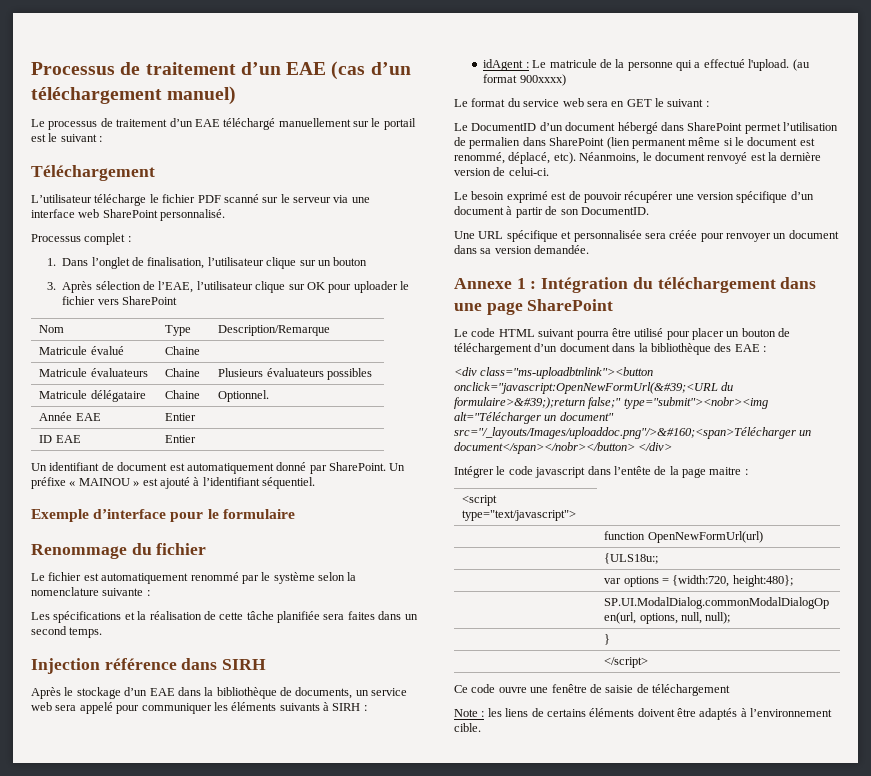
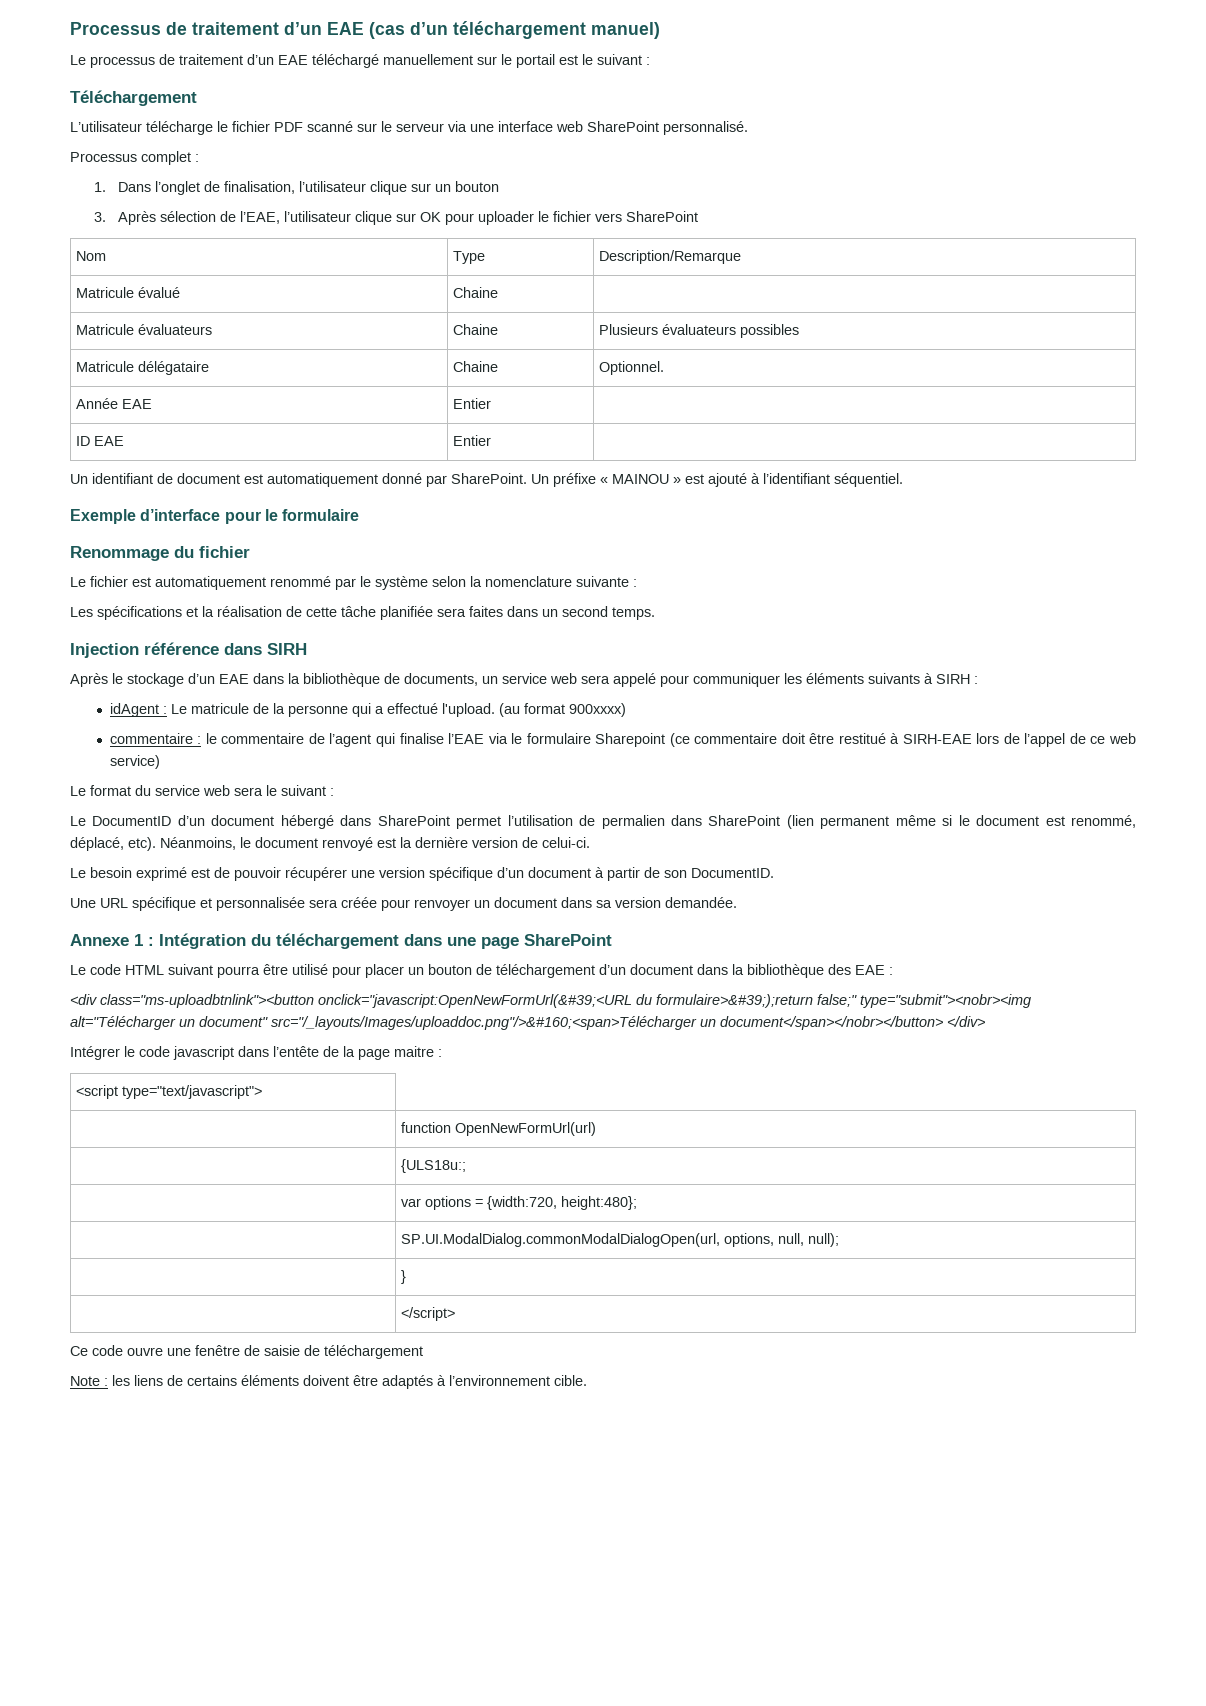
(566, 80) none -> [109,733,1136,747] [109,755,160,769] // commentaire : le commentaire de l’agent qui finalise l’EAE via le formulaire Sharepoint (ce commentaire doit être restitué à SIRH-EAE lors de l’appel de ce web service)
[611,99,652,107] en GET -> (263, 791) none

